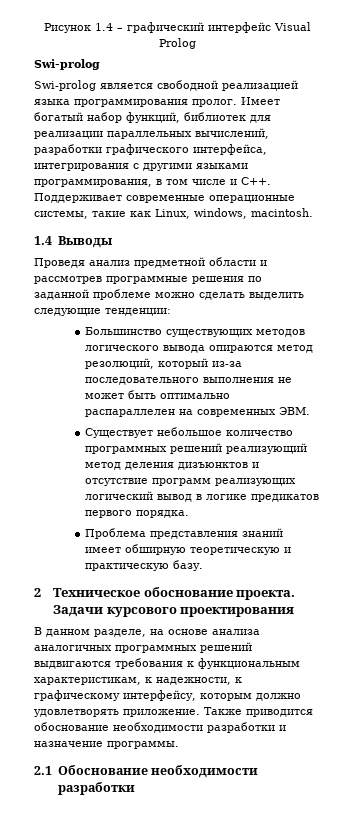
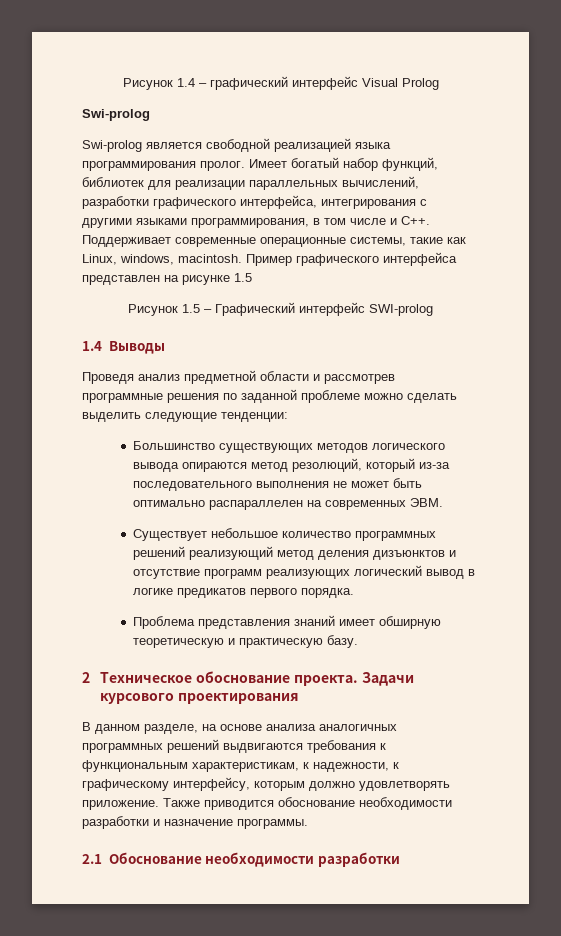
(313, 212) none -> [246,252,457,266] [82,273,252,285] [128,302,433,316] Пример графического интерфейса представлен на рисунке 1.5 // Рисунок 1.5 – Графический интерфейс SWI-prolog

